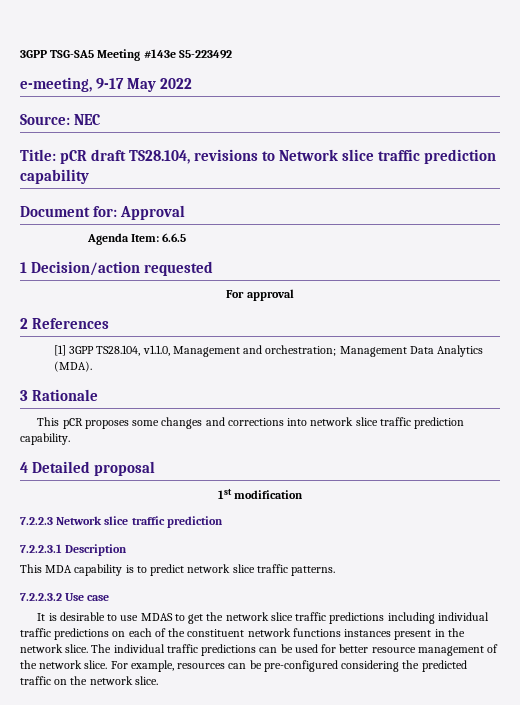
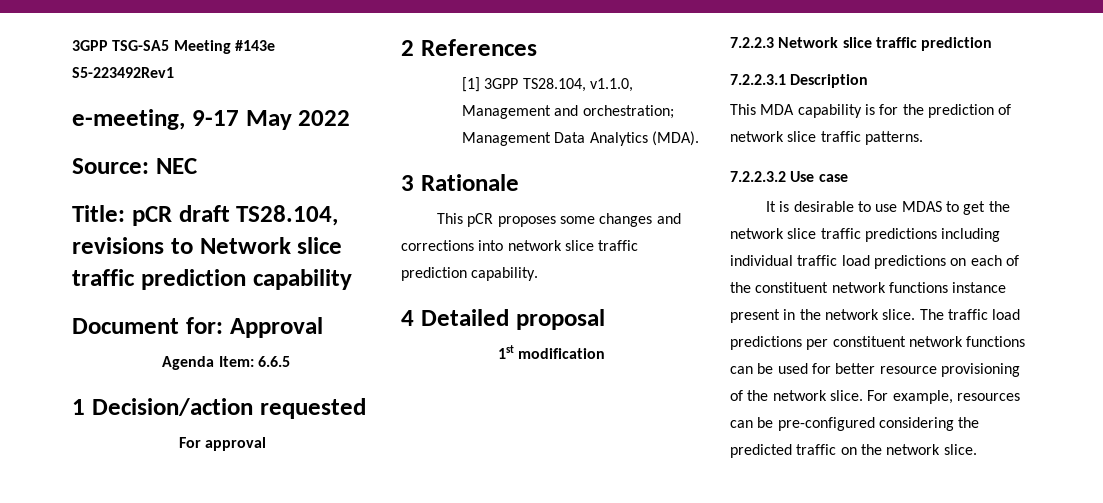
[178,50,232,59] S5-223492 -> [72,67,174,78] S5-223492Rev1
[136,564,185,576] to predict -> [879,104,1012,118] for the prediction of
(51, 632) none -> [841,255,870,266] load
[344,629,392,637] instances -> [952,282,1007,293] instance
[113,644,257,656] individual traffic predictions -> [947,309,1021,320] [730,336,1026,350] traffic load predictions per constituent network functions
[417,646,484,656] management -> [940,363,1020,377] provisioning

